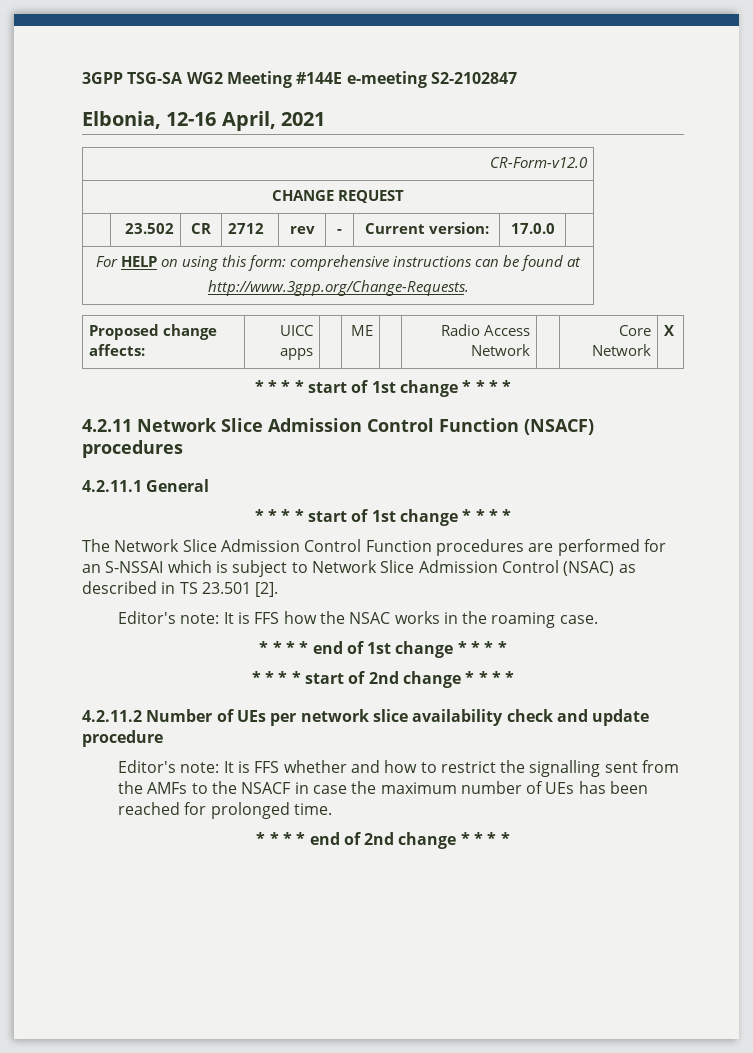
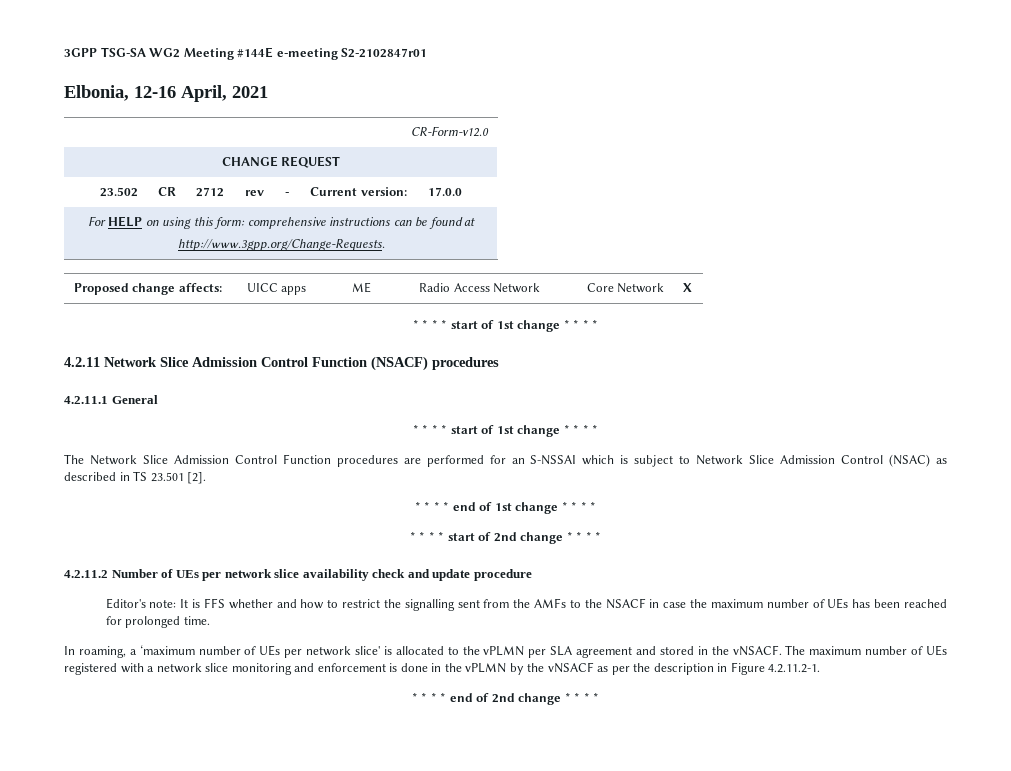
[430,72,517,84] S2-2102847 -> [341,48,428,58] S2-2102847r01
[117,611,598,628] // Editor's note: It is FFS how the NSAC works in the roaming case. -> (207, 478) none
(332, 809) none -> [64,645,948,658] [64,662,821,675] // In roaming, a ‘maximum number of UEs per network slice' is allocated to the vPLMN per SLA agreement and stored in the vNSACF. The maximum number of UEs registered with a network slice monitoring and enforcement is done in the vPLMN by the vNSACF as per the description in Figure 4.2.11.2-1.

